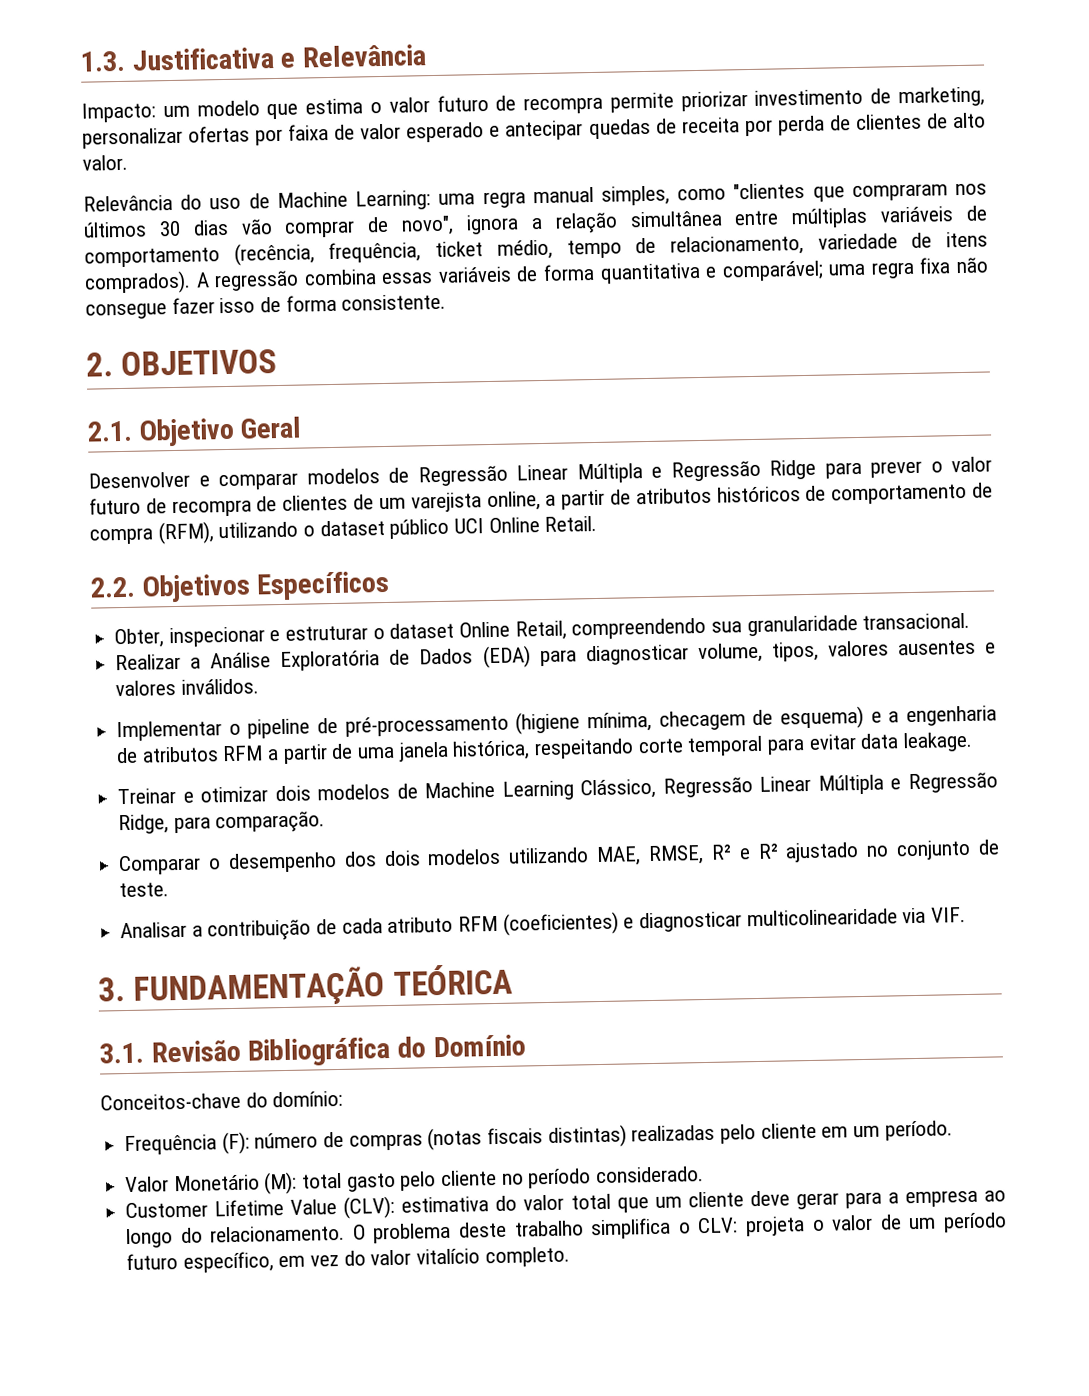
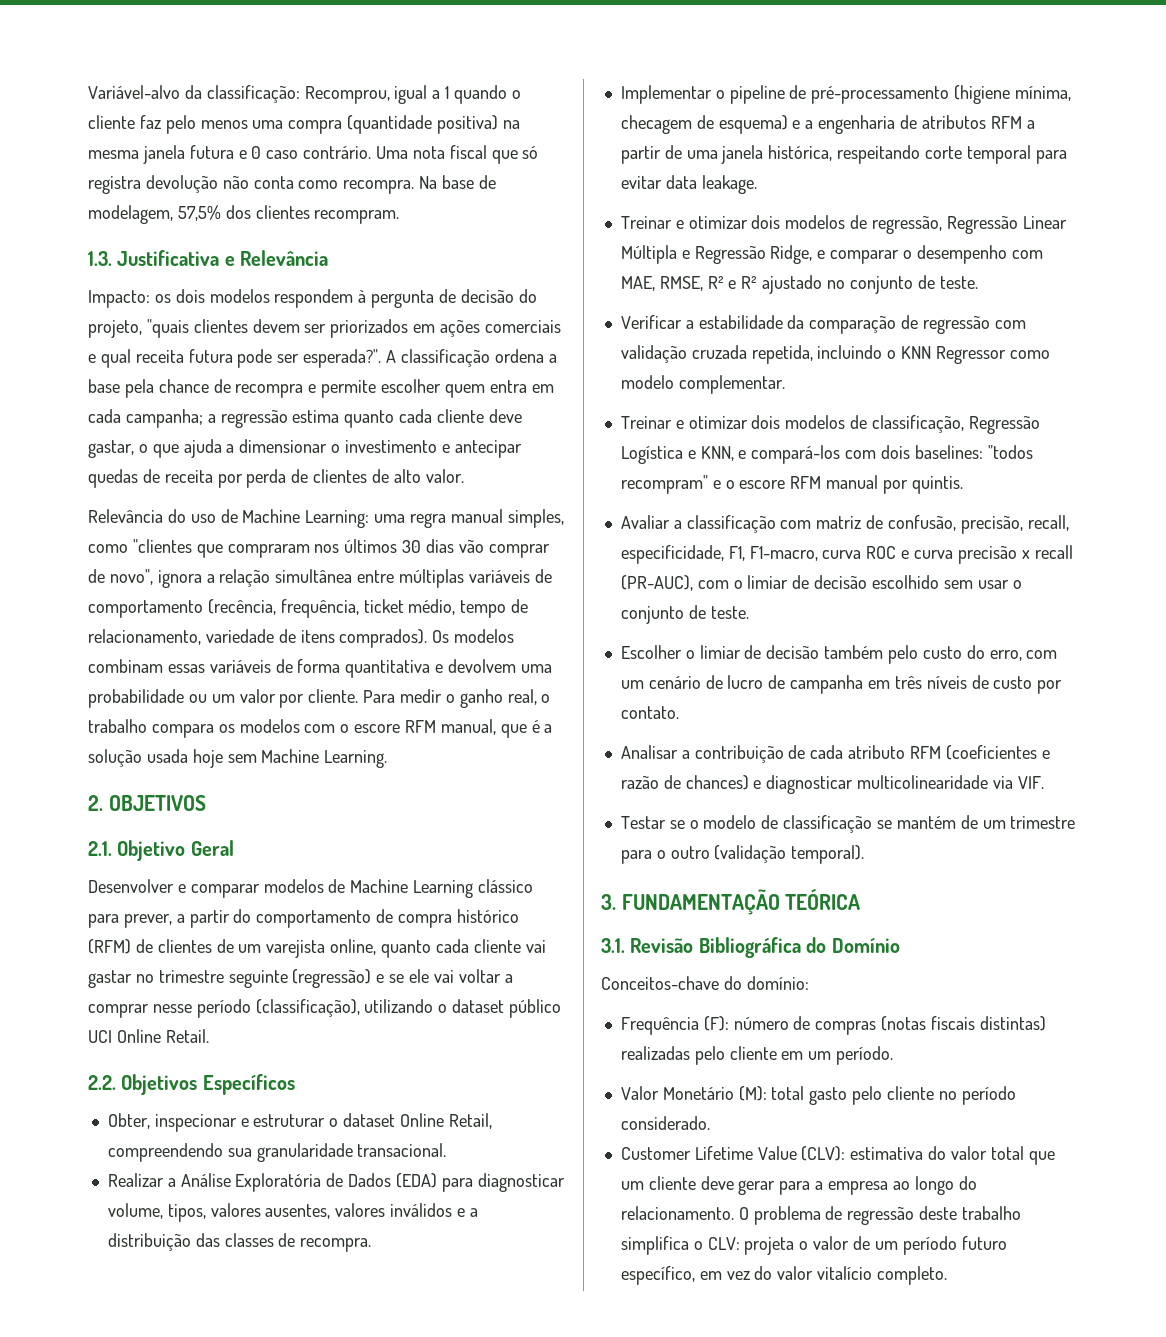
(80, 61) none -> [88,85,521,104] [88,115,520,134] [88,145,539,164] [88,175,496,194] [88,205,400,224] Variável-alvo da classificação: Recomprou, igual a 1 quando o cliente faz pelo menos uma compra (quantidade positiva) na mesma janela futura e 0 caso contrário. Uma nota fiscal que só registra devolução não conta como recompra. Na base de modelagem, 57,5% dos clientes recompram. //
[162,86,986,120] [82,122,485,149] um modelo que estima o valor futuro de recompra permite priorizar investimento de marketing, personalizar ofertas por faixa de valor esperado -> [154,289,537,308] [88,319,561,338] [88,349,557,368] [88,379,554,398] [88,409,522,428] [88,439,438,458] os dois modelos respondem à pergunta de decisão do projeto, "quais clientes devem ser priorizados em ações comerciais e qual receita futura pode ser esperada?". A classificação ordena a base pela chance de recompra e permite escolher quem entra em cada campanha; a regressão estima quanto cada cliente deve gastar, o que ajuda a dimensionar o investimento
[195,269,377,292] A regressão combina -> [432,629,515,643] [88,659,163,673] Os modelos combinam
[721,257,988,282] [85,293,447,320] comparável; uma regra fixa não consegue fazer isso de forma consistente. -> [448,659,552,673] [88,689,551,708] [88,719,553,738] [88,749,388,768] devolvem uma probabilidade ou um valor por cliente. Para medir o ganho real, o trabalho compara os modelos com o escore RFM manual, que é a solução usada hoje sem Machine Learning.
[417,456,992,487] [89,497,252,518] Regressão Linear Múltipla e Regressão Ridge para prever o valor futuro de recompra -> [350,879,534,898] [88,909,519,928] [88,939,131,954] Machine Learning clássico para prever, a partir do comportamento de compra histórico (RFM)
[545,482,993,510] [89,521,214,545] a partir de atributos históricos de comportamento de compra (RFM), -> [381,939,546,958] [88,969,513,988] [88,999,360,1018] quanto cada cliente vai gastar no trimestre seguinte (regressão) e se ele vai voltar a comprar nesse período (classificação),
[896,639,997,656] [115,678,259,697] ausentes e valores inválidos. -> [265,1203,478,1219] [107,1233,372,1252] ausentes, valores inválidos e a distribuição das classes de recompra.
[424,778,657,801] Machine Learning Clássico, -> [871,215,942,234] regressão,
[173,811,326,834] [118,847,590,876] para comparação. // Comparar o desempenho dos dois modelos utilizando -> [817,245,1043,264] e comparar o desempenho com
(170, 890) none -> [620,315,1026,334] [620,345,1050,364] [620,375,785,394] [620,415,1040,434] [620,445,1033,464] [620,475,963,494] [620,515,1069,534] [620,545,1073,564] [620,575,1022,591] [620,605,749,624] [620,645,1058,664] [620,675,1063,694] [620,706,679,719] // Verificar a estabilidade da comparação de regressão com validação cruzada repetida, incluindo o KNN Regressor como modelo complementar. // Treinar e otimizar dois modelos de classificação, Regressão Logística e KNN, e compará-los com dois baselines: "todos recompram" e o escore RFM manual por quintis. // Avaliar a classificação com matriz de confusão, precisão, recall, especificidade, F1, F1-macro, curva ROC e curva precisão x recall (PR-AUC), com o limiar de decisão escolhido sem usar o conjunto de teste. // Escolher o limiar de decisão também pelo custo do erro, com um cenário de lucro de campanha em três níveis de custo por contato.
[502,911,619,936] (coeficientes) -> [945,745,1050,760] [620,775,749,790] (coeficientes e razão de chances)
(967, 915) none -> [620,815,1076,833] [620,845,865,864] // Testar se o modelo de classificação se mantém de um trimestre para o outro (validação temporal).
(452, 1233) none -> [825,1206,915,1225] de regressão

